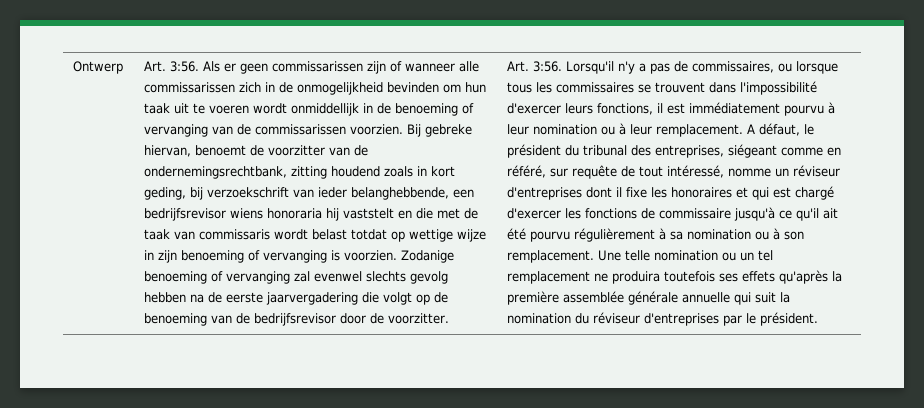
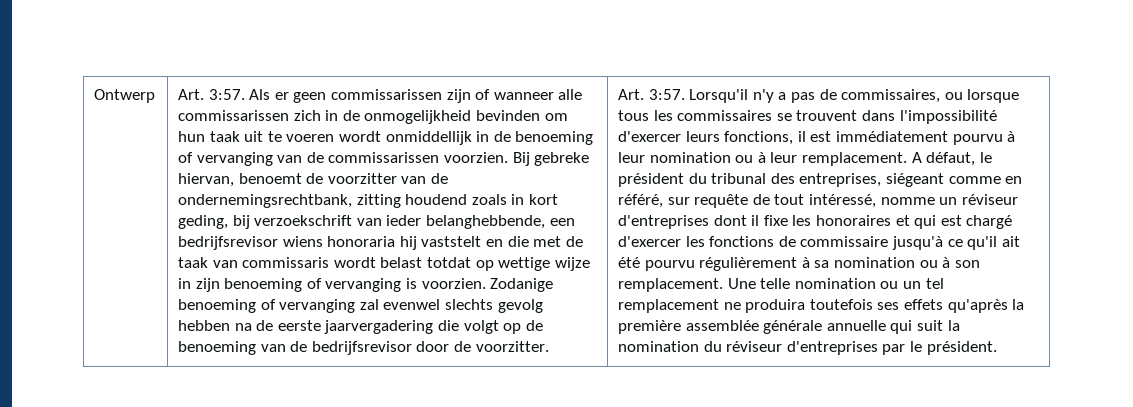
[170,61,200,72] 3:56. -> [208,89,245,100] 3:57.
[533,61,563,72] 3:56. -> [648,89,685,100] 3:57.

